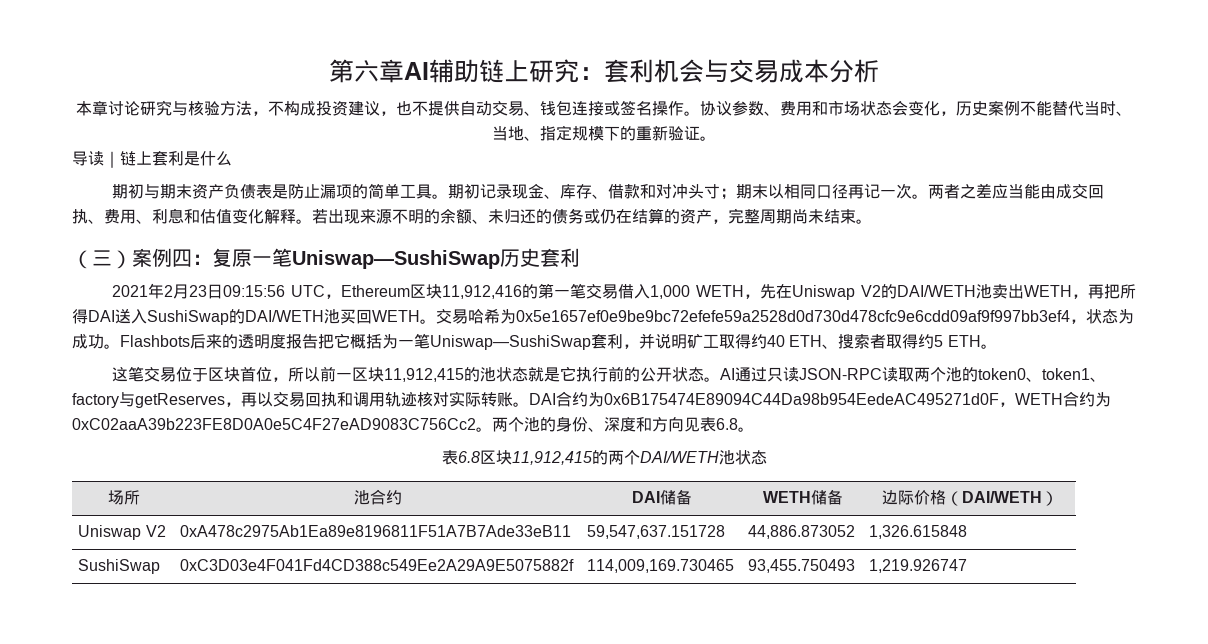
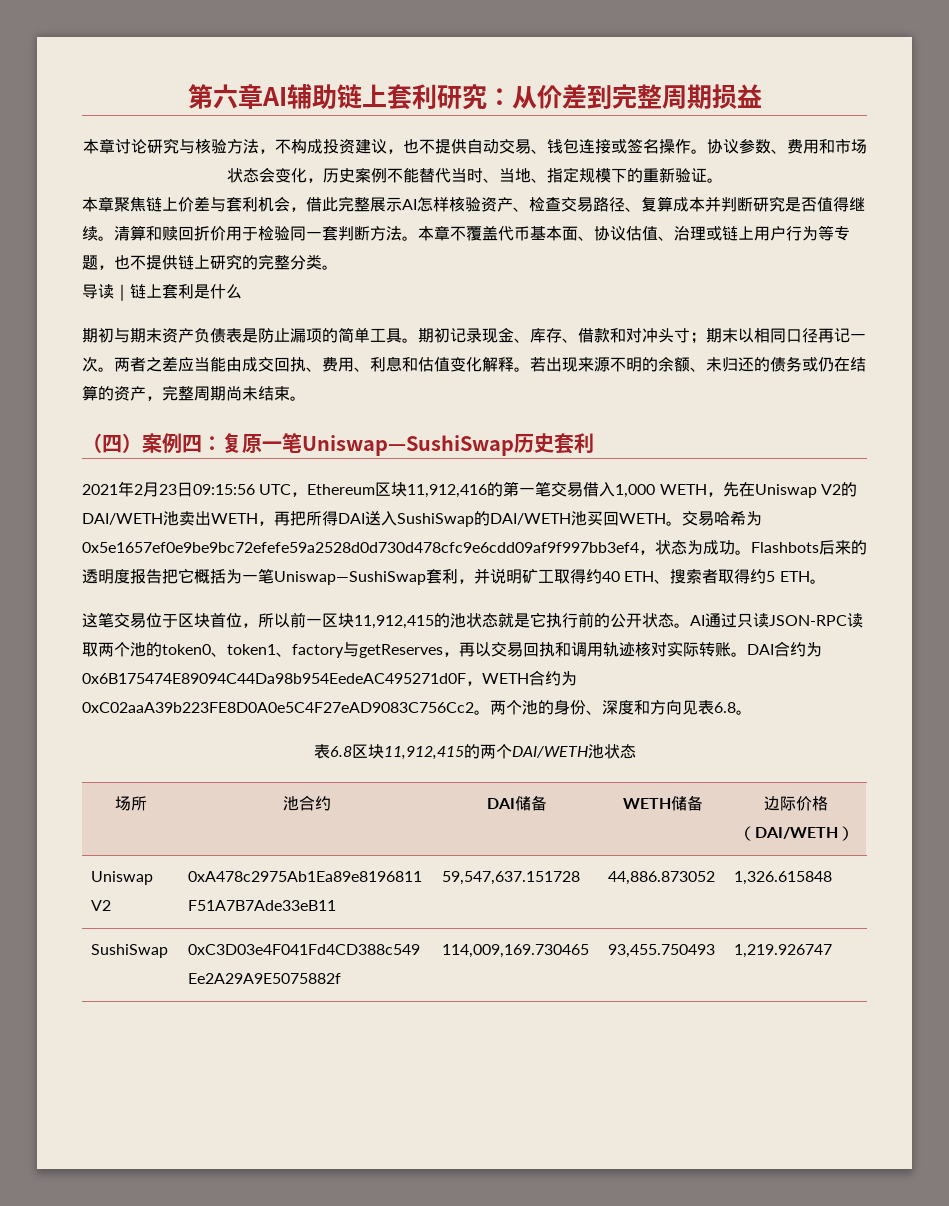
[529,59,879,83] 研究：套利机会与交易成本分析 -> [386,84,762,110] 套利研究：从价差到完整周期损益
(716, 138) none -> [82,196,865,212] [82,225,850,241] [82,254,338,270] // 本章聚焦链上价差与套利机会，借此完整展示AI怎样核验资产、检查交易路径、复算成本并判断研究是否值得继续。清算和赎回折价用于检验同一套判断方法。本章不覆盖代币基本面、协议估值、治理或链上用户行为等专题，也不提供链上研究的完整分类。
[92,250,112,266] 三 -> [102,435,122,453] 四

